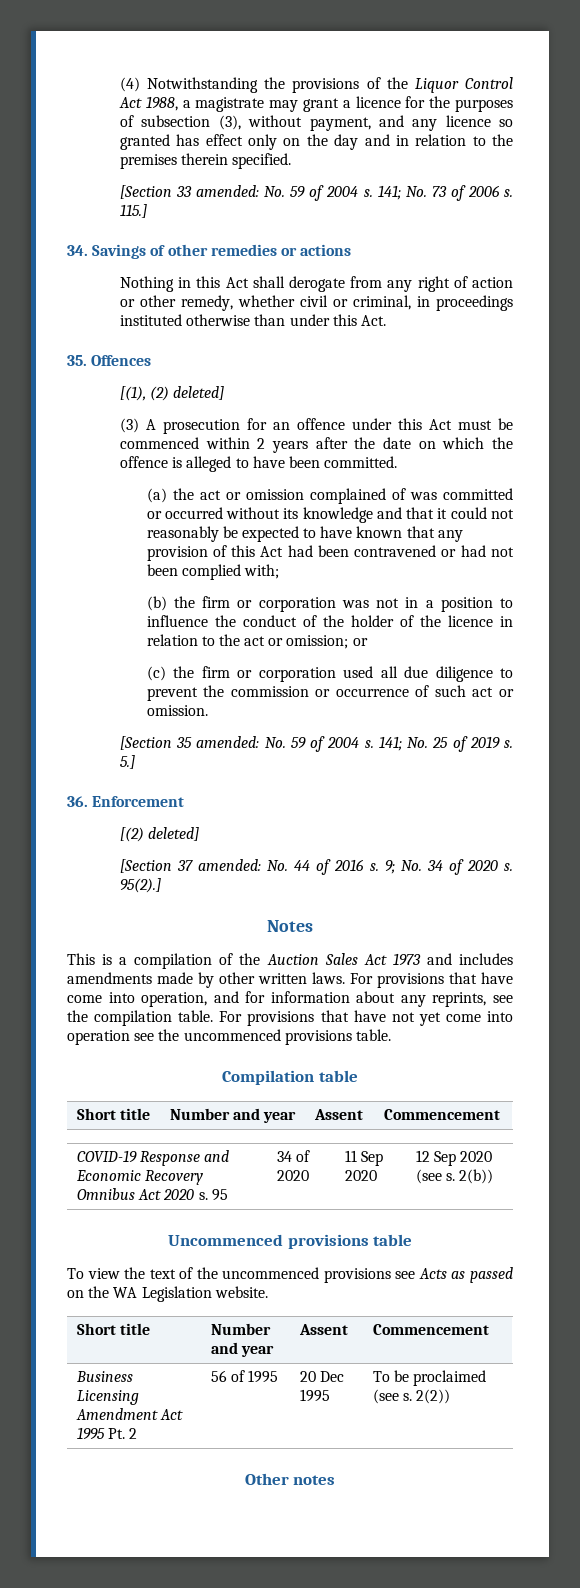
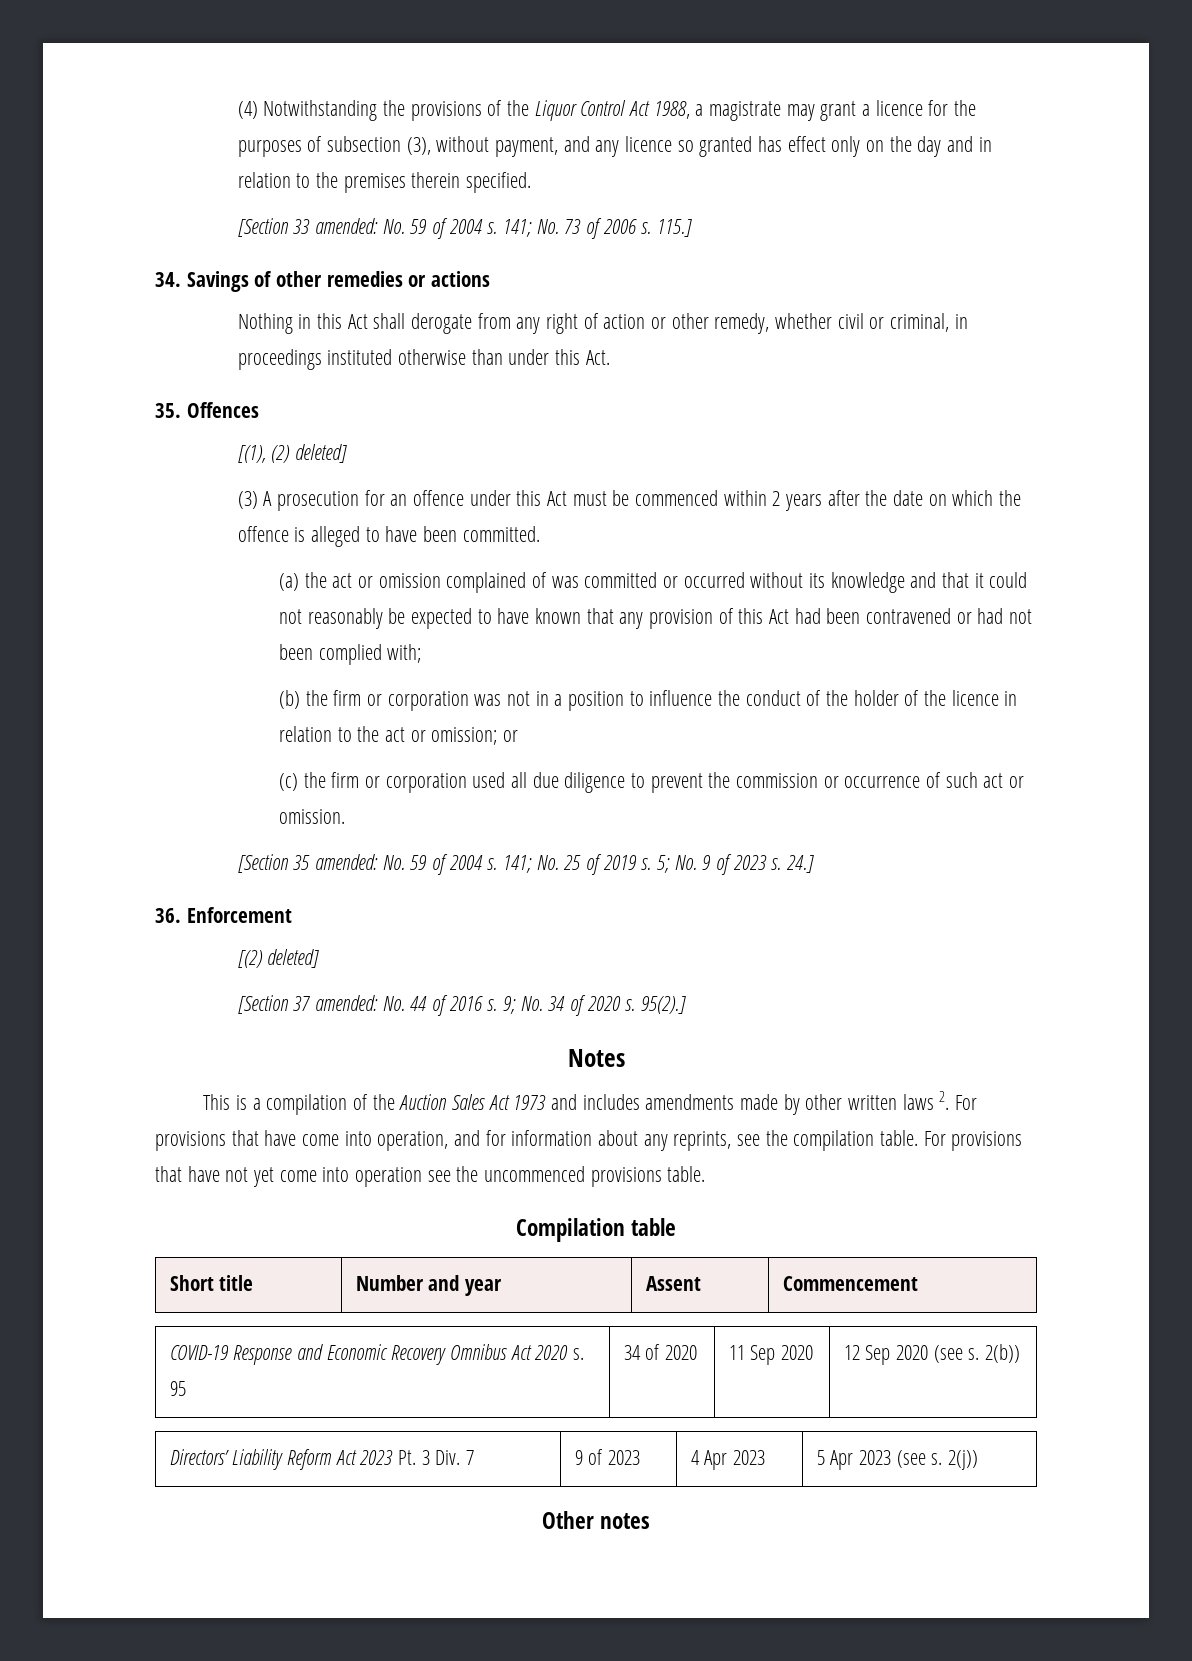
[120,755,136,769] 5.] -> [657,854,815,875] 5; No. 9 of 2023 s. 24.]
[312,972,345,984] laws. -> [902,1091,950,1110] laws 2.
[168,1234,412,1249] [67,1267,513,1283] [67,1286,268,1302] [77,1323,151,1335] [211,1323,272,1335] [211,1342,275,1357] [299,1324,349,1335] [373,1324,490,1335] [76,1371,134,1382] [77,1390,140,1405] [76,1408,184,1420] [77,1427,138,1440] [211,1370,279,1383] [300,1371,345,1382] [300,1389,331,1402] [373,1370,487,1386] [373,1389,451,1404] // Uncommenced provisions table // To view the text of the uncommenced provisions see Acts as passed on the WA Legislation website. // Short title | Number and year | Assent | Commencement // Business Licensing Amendment Act 1995 Pt. 2 | 56 of 1995 | 20 Dec 1995 | To be proclaimed (see s. 2(2)) -> [169,1449,475,1470] [574,1449,641,1465] [690,1450,766,1470] [816,1450,979,1470] // Directors’ Liability Reform Act 2023 Pt. 3 Div. 7 | 9 of 2023 | 4 Apr 2023 | 5 Apr 2023 (see s. 2(j))

